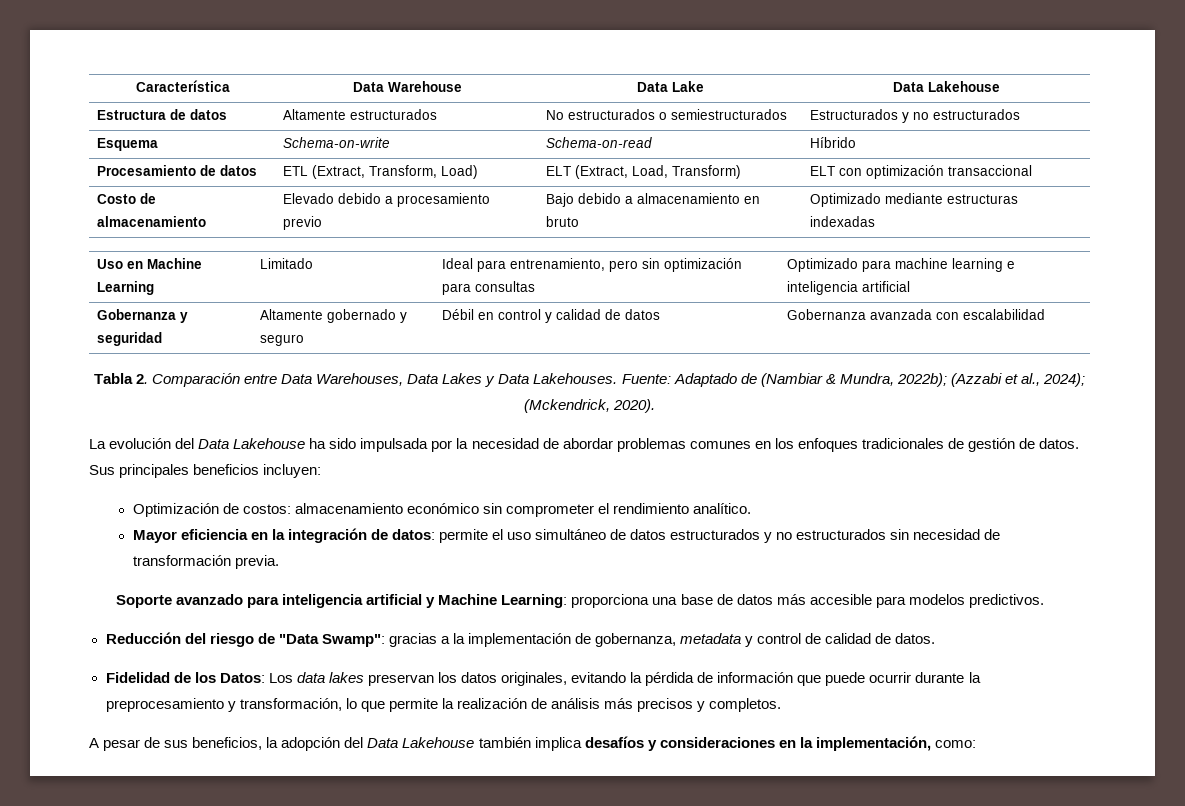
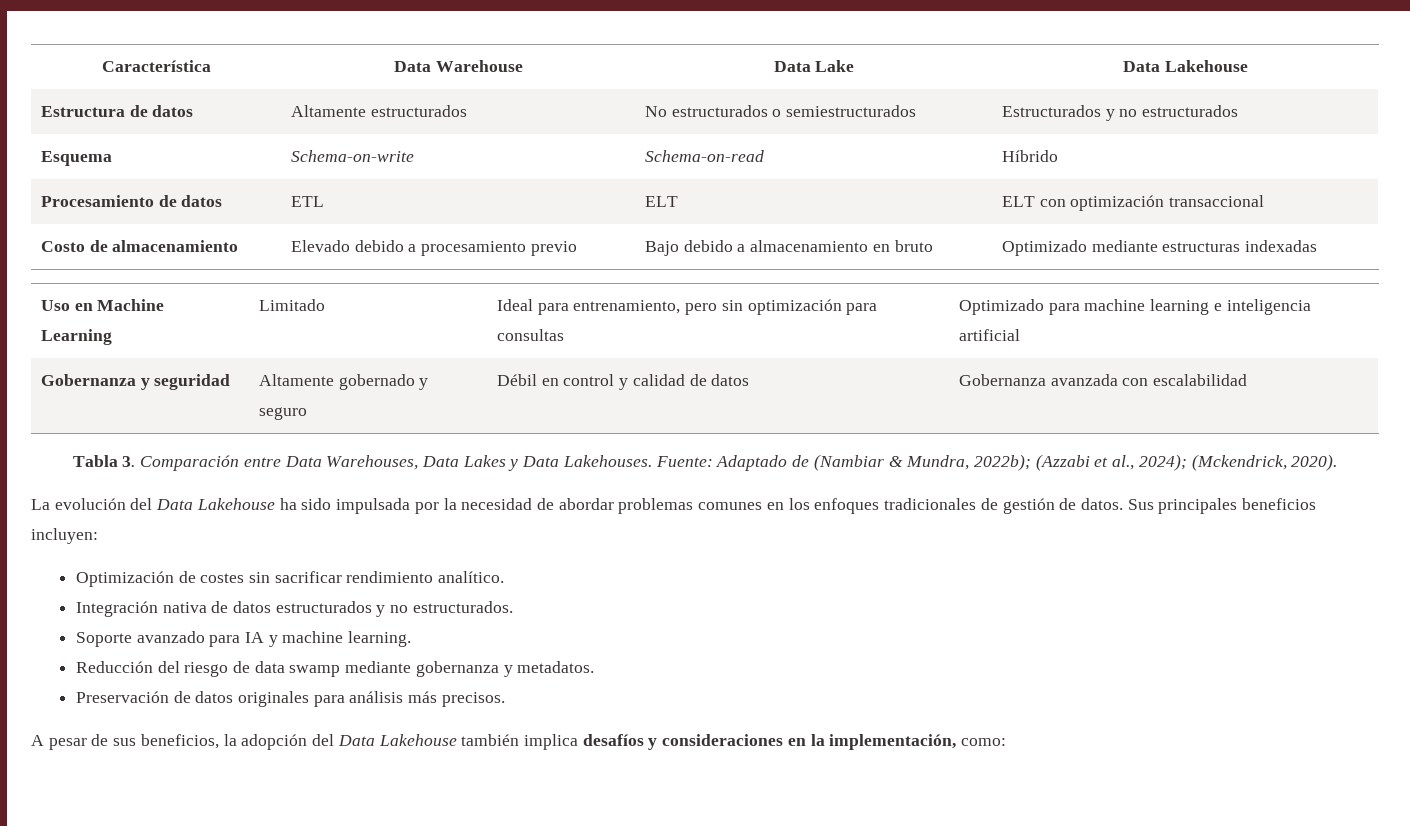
[311,165,478,179] [545,165,741,179] (Extract, Transform, Load) | ELT (Extract, Load, Transform) -> [644,196,678,207] | ELT
[136,374,149,384] 2. -> [122,456,136,467] 3.
[242,503,751,517] [132,528,607,543] costos: almacenamiento económico sin comprometer el rendimiento analítico. // Mayor eficiencia en la integración de datos: permite el uso simultáneo -> [200,571,505,583] [75,601,207,617] costes sin sacrificar rendimiento analítico. // Integración nativa
[796,529,1001,540] [132,555,279,569] [116,594,1044,608] [105,632,936,647] [105,672,981,686] [105,698,782,712] estructurados sin necesidad de transformación previa. // Soporte avanzado para inteligencia artificial y Machine Learning: proporciona una base de datos más accesible para modelos predictivos. // Reducción del riesgo de "Data Swamp": gracias a la implementación de gobernanza, metadata y control de calidad de datos. // Fidelidad de los Datos: Los data lakes preservan los datos originales, evitando la pérdida de información que puede ocurrir durante la preprocesamiento y transformación, lo que permite la realización de análisis más precisos y completos. -> [412,601,513,613] [75,631,412,647] [75,661,595,677] [75,691,505,707] estructurados. // Soporte avanzado para IA y machine learning. // Reducción del riesgo de data swamp mediante gobernanza y metadatos. // Preservación de datos originales para análisis más precisos.

